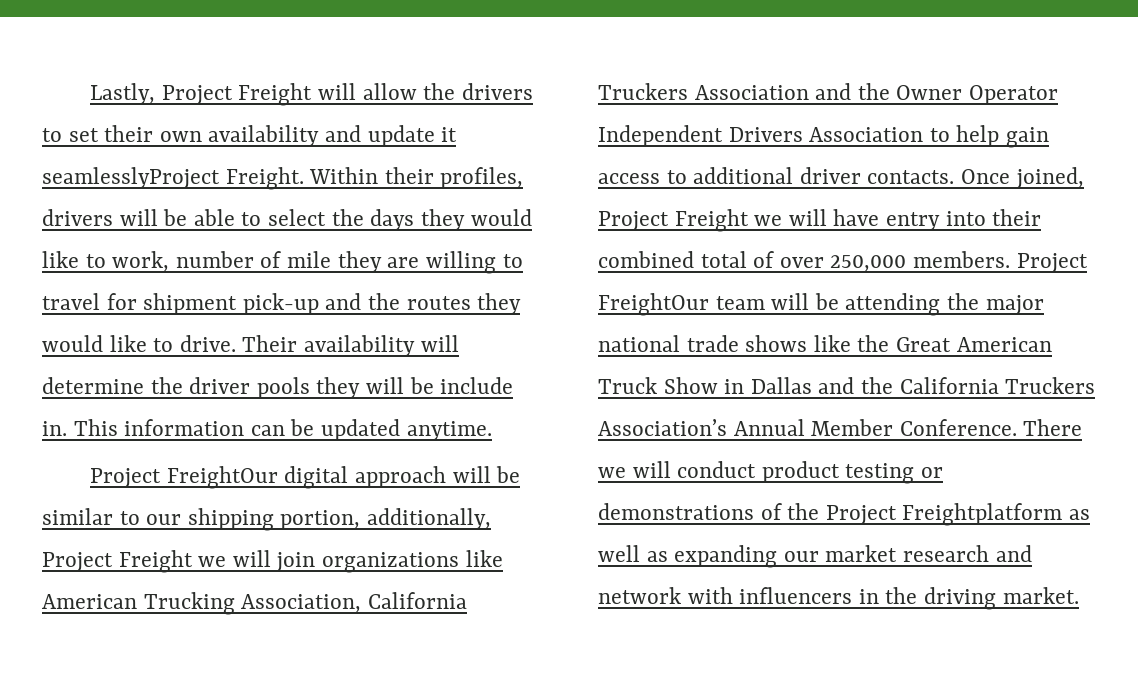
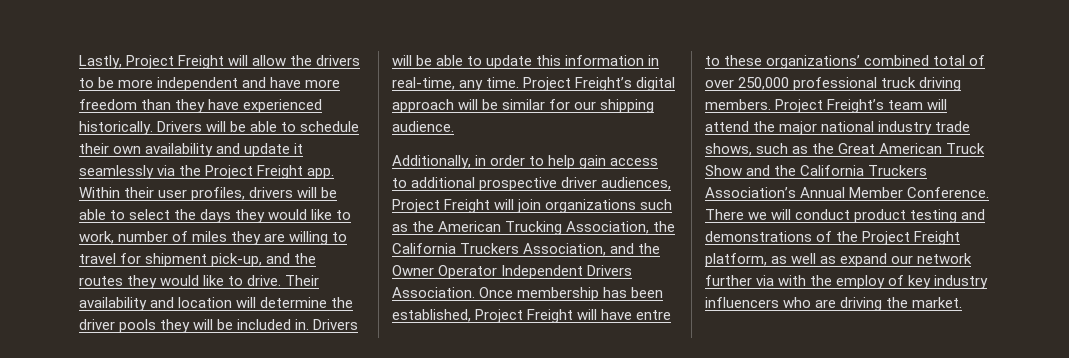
[68,128,99,142] set -> [98,77,341,91] [79,99,323,113] [79,121,360,135] be more independent and have more freedom than they have experienced historically. Drivers will be able to schedule
[42,167,304,190] seamlesslyProject Freight. -> [79,165,335,179] seamlessly via the Project Freight app.
(434, 175) none -> [158,189,188,198] user
[287,251,332,268] mile -> [192,231,228,242] miles
[242,293,319,315] pick-up -> [211,253,263,267] pick-up,
(416, 346) none -> [150,297,233,308] and location
[440,377,514,394] [42,419,492,441] [90,466,278,489] include in. This information can be updated anytime. // Project FreightOur -> [237,319,359,330] [392,55,660,69] [392,77,633,91] included in. Drivers will be able to update this information in real-time, any time. Project Freight’s
[119,511,140,525] to -> [549,99,571,110] for
[280,508,492,530] [42,550,227,573] portion, additionally, Project Freight we -> [392,121,454,132] [392,155,659,169] [392,177,672,191] [392,199,491,213] audience. // Additionally, in order to help gain access to additional prospective driver audiences, Project Freight
[465,550,503,567] like -> [640,199,673,210] [392,221,435,232] such as the
[367,592,467,609] [598,83,809,100] California Truckers Association -> [653,221,676,232] [392,243,607,256] the California Truckers Association,
[809,125,1050,148] [598,167,1084,189] [598,209,783,232] Association to help gain access to additional driver contacts. Once joined, Project Freight we -> [392,287,664,301] [392,309,574,323] Association. Once membership has been established, Project Freight
[886,209,1042,231] entry into their -> [636,310,672,320] [705,55,861,69] entre to these organizations’
(907, 263) none -> [793,77,962,91] professional truck driving
[598,293,709,316] FreightOur -> [827,99,885,113] Freight’s
[814,293,941,316] be attending -> [705,121,749,132] attend
[686,335,851,352] trade shows like -> [878,121,971,135] [705,143,809,156] industry trade shows, such as
[724,377,812,394] in Dallas -> (742, 170) none
[921,467,944,478] or -> [961,209,986,220] and
[902,503,1063,526] Freightplatform -> [914,231,961,245] [705,253,767,267] Freight platform,
[674,545,1032,568] [598,587,997,610] expanding our market research and network with influencers in the driving -> [840,253,973,267] [705,275,989,289] [705,297,909,311] expand our network further via with the employ of key industry influencers who are driving the

